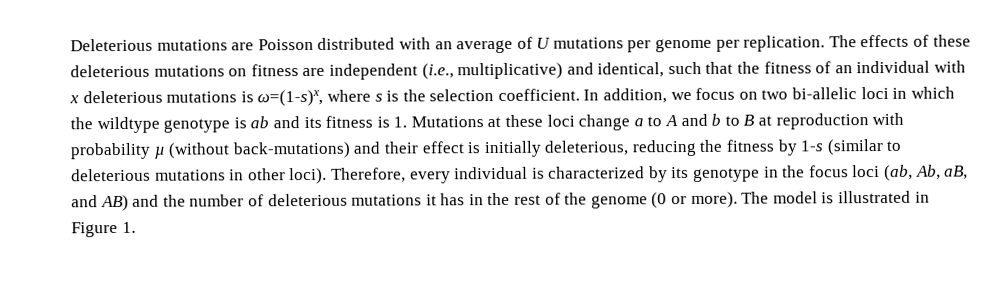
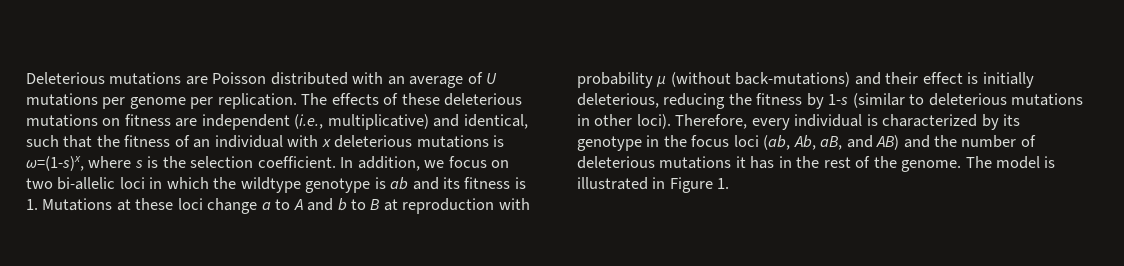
[590,191,738,209] genome (0 or more). -> [901,160,962,172] genome.

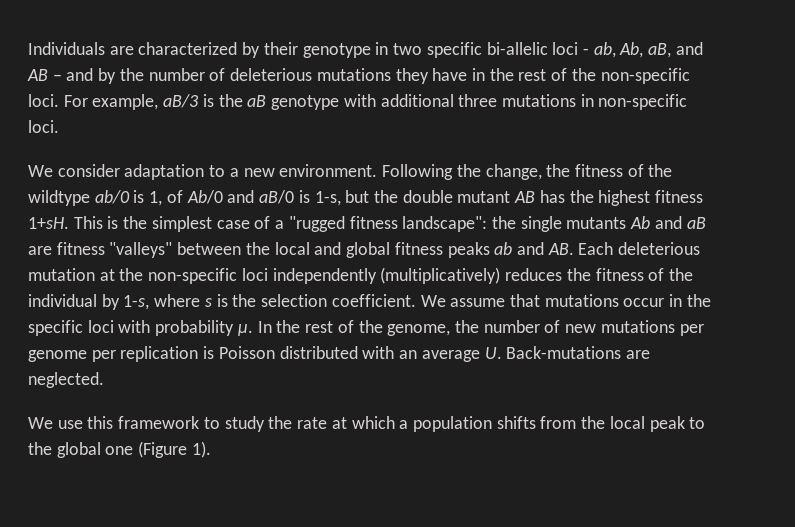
[26,72,498,88] [26,93,523,109] [26,114,528,130] [26,135,505,148] [26,156,84,171] Deleterious mutations are Poisson distributed with an average of U mutations per genome per replication. The effects of these deleterious mutations on fitness are independent (i.e., multiplicative) and identical, such that the fitness of an individual with x deleterious mutations is ω=(1-s)x, -> [28,42,703,58] [27,68,690,84] [28,94,688,110] [28,120,59,133] [28,164,673,180] [28,190,704,206] [28,216,706,232] [28,242,701,258] [28,267,693,284] [28,294,150,310] Individuals are characterized by their genotype in two specific bi-allelic loci - ab, Ab, aB, and AB – and by the number of deleterious mutations they have in the rest of the non-specific loci. For example, aB/3 is the aB genotype with additional three mutations in non-specific loci. // We consider adaptation to a new environment. Following the change, the fitness of the wildtype ab/0 is 1, of Ab/0 and aB/0 is 1-s, but the double mutant AB has the highest fitness 1+sH. This is the simplest case of a "rugged fitness landscape": the single mutants Ab and aB are fitness "valleys" between the local and global fitness peaks ab and AB. Each deleterious mutation at the non-specific loci independently (multiplicatively) reduces the fitness of the individual by 1-s,
[340,156,510,171] [26,177,526,193] [26,198,530,214] [577,72,1034,88] [577,93,1084,109] [577,114,1021,130] [577,135,1036,151] [577,156,1056,172] [577,177,730,193] In addition, we focus on two bi-allelic loci in which the wildtype genotype is ab and its fitness is 1. Mutations at these loci change a to A and b to B at reproduction with probability µ (without back-mutations) and their effect is initially deleterious, reducing the fitness by 1-s (similar to deleterious mutations in other loci). Therefore, every individual is characterized by its genotype in the focus loci (ab, Ab, aB, and AB) and the number of deleterious mutations it has in the rest of the genome. The model is illustrated in Figure 1. -> [420,294,711,307] [28,320,704,336] [28,346,650,362] [28,372,104,388] [28,416,706,432] [28,441,211,458] We assume that mutations occur in the specific loci with probability µ. In the rest of the genome, the number of new mutations per genome per replication is Poisson distributed with an average U. Back-mutations are neglected. // We use this framework to study the rate at which a population shifts from the local peak to the global one (Figure 1).

